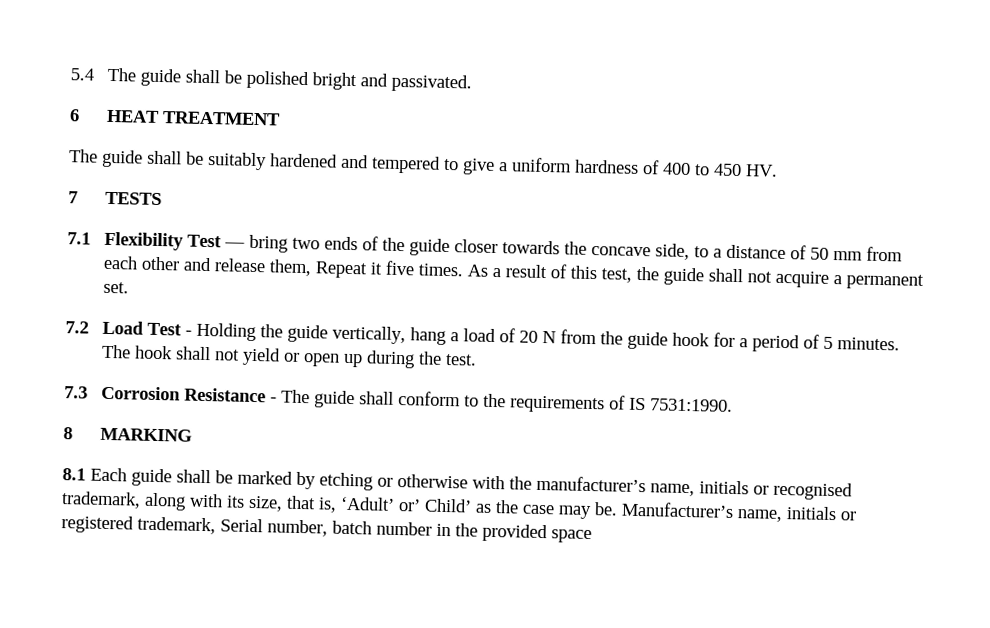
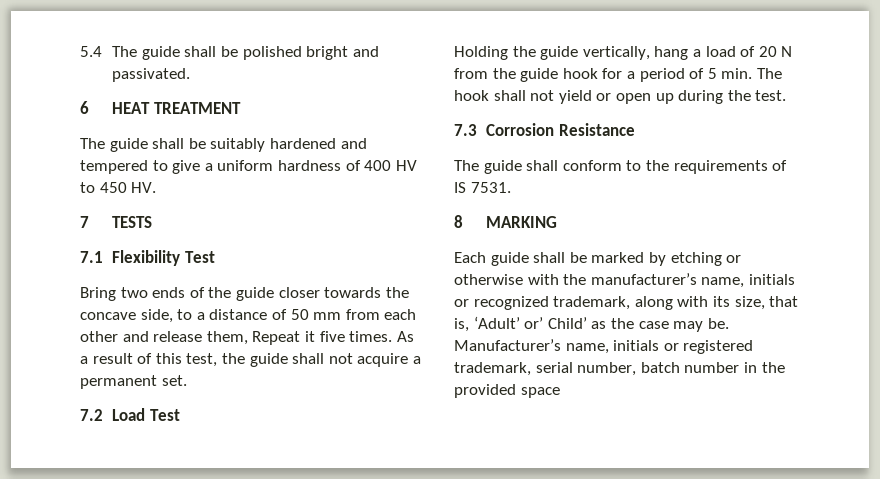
(691, 169) none -> [395,160,417,171] HV
[223,234,288,253] — bring -> [80,287,116,301] // Bring
[184,330,192,336] - -> (180, 415) //
[836,337,900,351] minutes. -> [721,68,753,79] min.
[269,397,277,403] - -> (635, 129) //
[649,398,733,412] 7531:1990. -> [470,182,511,193] 7531.
[62,468,86,481] 8.1 -> (558, 222) none
[773,481,853,501] recognised -> [473,296,549,310] recognized
[220,518,263,533] Serial -> [535,362,573,373] serial

